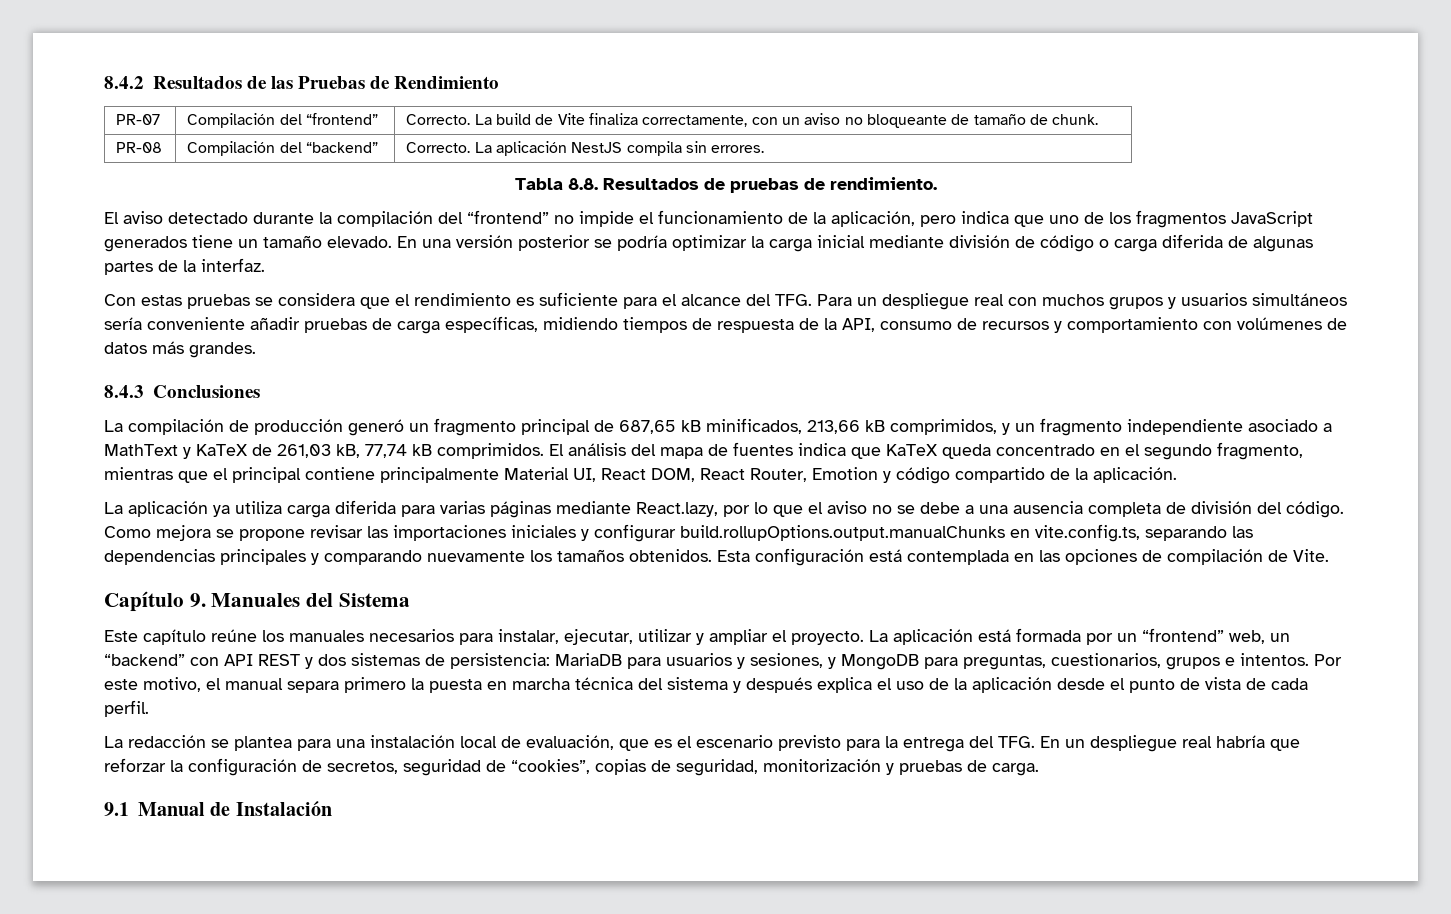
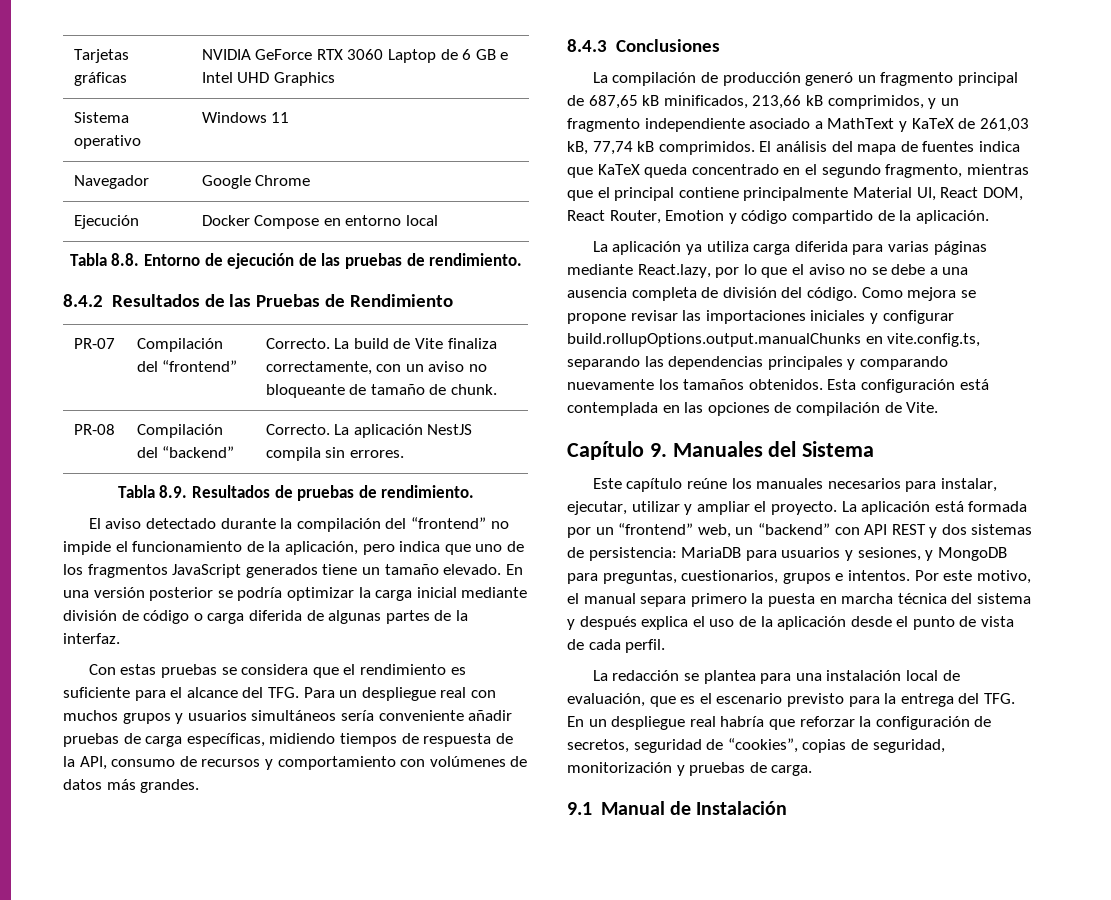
(104, 82) none -> [73,49,129,63] [73,72,127,86] [201,49,509,63] [201,72,335,86] [73,112,129,123] [73,135,141,149] [201,112,290,123] [73,175,149,189] [201,175,311,189] [73,215,139,229] [201,215,438,229] [69,253,523,269] Tarjetas gráficas | NVIDIA GeForce RTX 3060 Laptop de 6 GB e Intel UHD Graphics // Sistema operativo | Windows 11 // Navegador | Google Chrome // Ejecución | Docker Compose en entorno local // Tabla 8.8. Entorno de ejecución de las pruebas de rendimiento. //
[567,178,598,190] 8.8. -> [159,485,188,498] 8.9.

